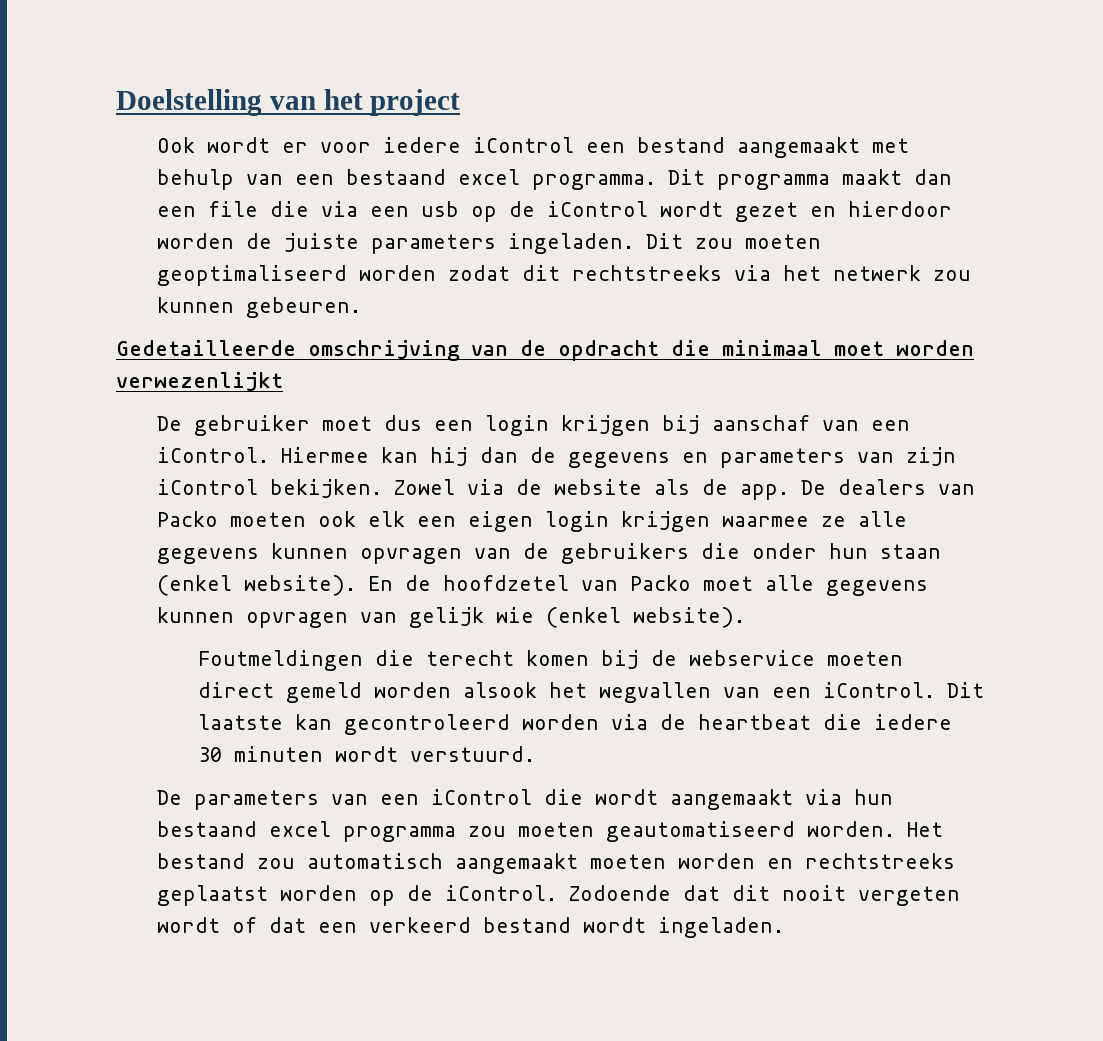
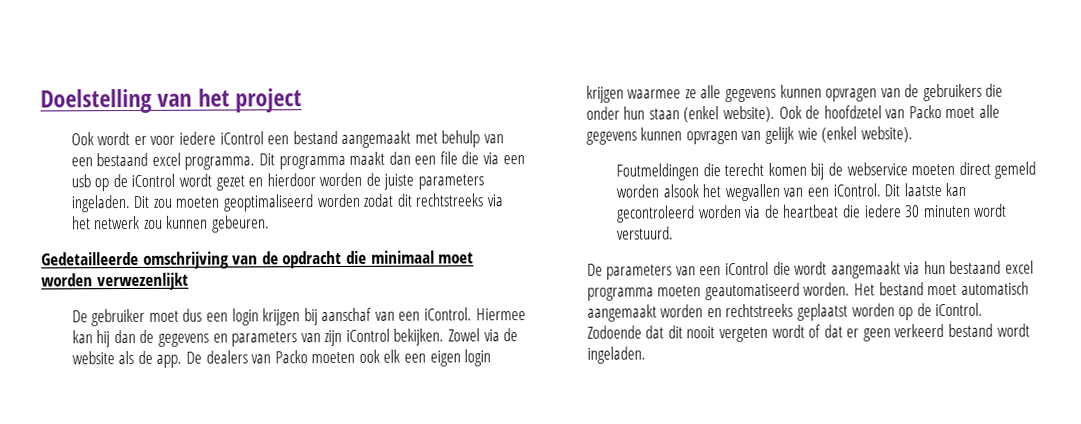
[367,576,393,591] En -> [778,105,802,119] Ook
[467,826,506,837] zou -> (654, 294) none
[256,858,295,869] zou -> [927,283,958,296] moet
[589,854,666,869] moeten -> (657, 313) none
[317,922,357,933] een -> [846,328,891,342] er geen

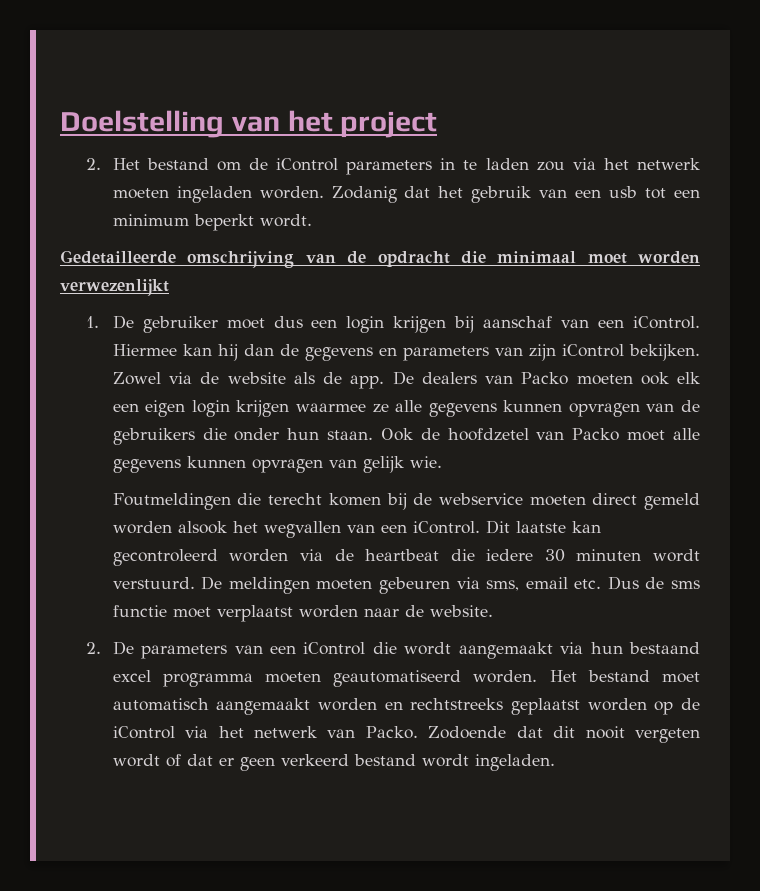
[70,130,505,148] [70,151,525,170] [70,172,485,192] [70,193,503,213] [71,215,270,233] Ook wordt er voor iedere iControl een bestand aangemaakt met behulp van een bestaand excel programma. Dit programma maakt dan een file die via een usb op de iControl wordt gezet en hierdoor worden de juiste parameters ingeladen. Dit zou moeten geoptimaliseerd worden zodat dit rechtstreeks via het netwerk zou kunnen gebeuren. -> [86,158,700,175] [112,186,700,203] [112,214,312,231] 2. Het bestand om de iControl parameters in te laden zou via het netwerk moeten ingeladen worden. Zodanig dat het gebruik van een usb tot een minimum beperkt wordt.
(189, 281) none -> [86,316,100,328] 1.
[648,105,775,123] staan (enkel website). -> [327,430,374,440] staan.
[797,126,913,143] wie (enkel website). -> [409,456,442,468] wie.
(675, 233) // -> [201,576,701,594] [112,605,493,622] [86,642,102,654] De meldingen moeten gebeuren via sms, email etc. Dus de sms functie moet verplaatst worden naar de website. // 2.
[935,302,984,317] iControl. -> [112,726,418,739] iControl via het netwerk van Packo.

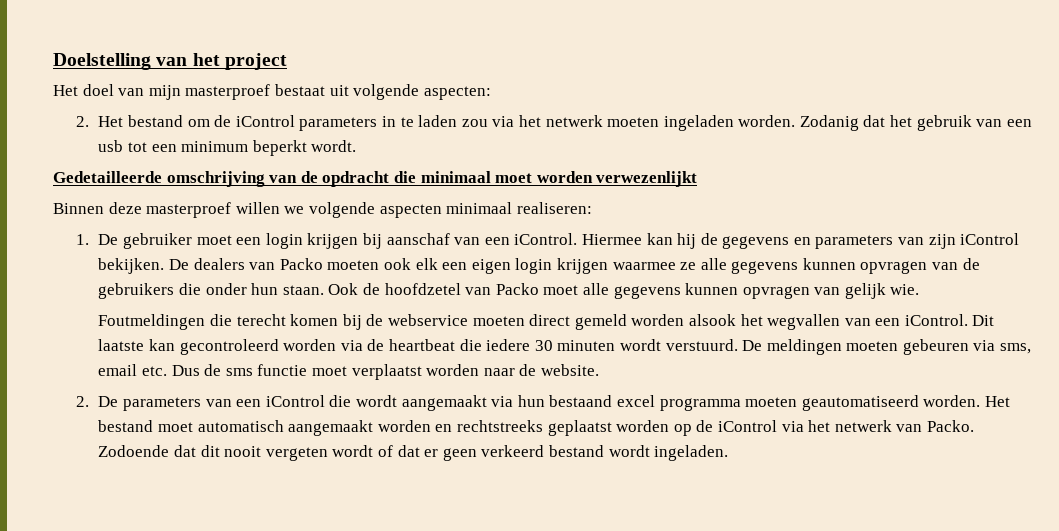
(438, 124) none -> [53,84,491,100] // Het doel van mijn masterproef bestaat uit volgende aspecten:
(169, 287) none -> [53,202,592,218] // Binnen deze masterproef willen we volgende aspecten minimaal realiseren:
[273,316,303,328] dus -> (232, 240) none
[243,344,274,356] dan -> (697, 241) none
[112,372,385,389] Zowel via de website als de app. -> (165, 266) none

